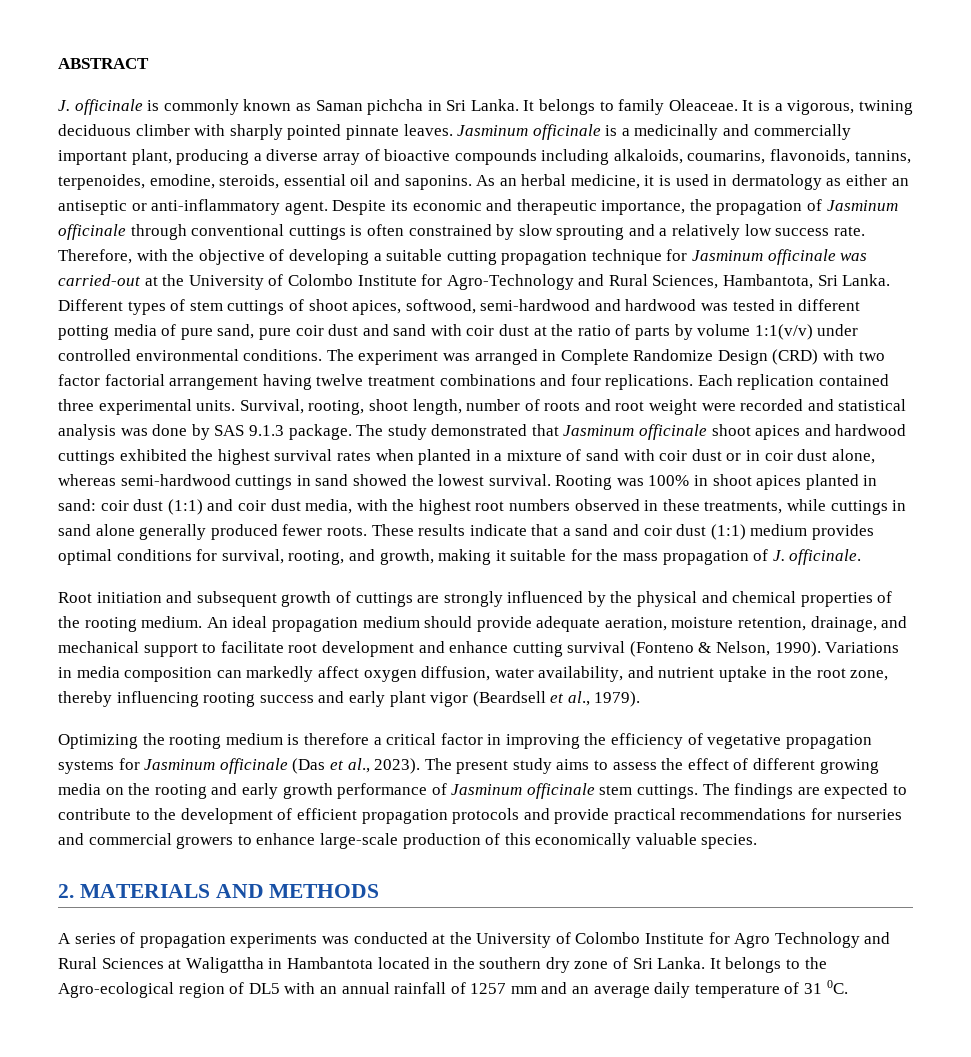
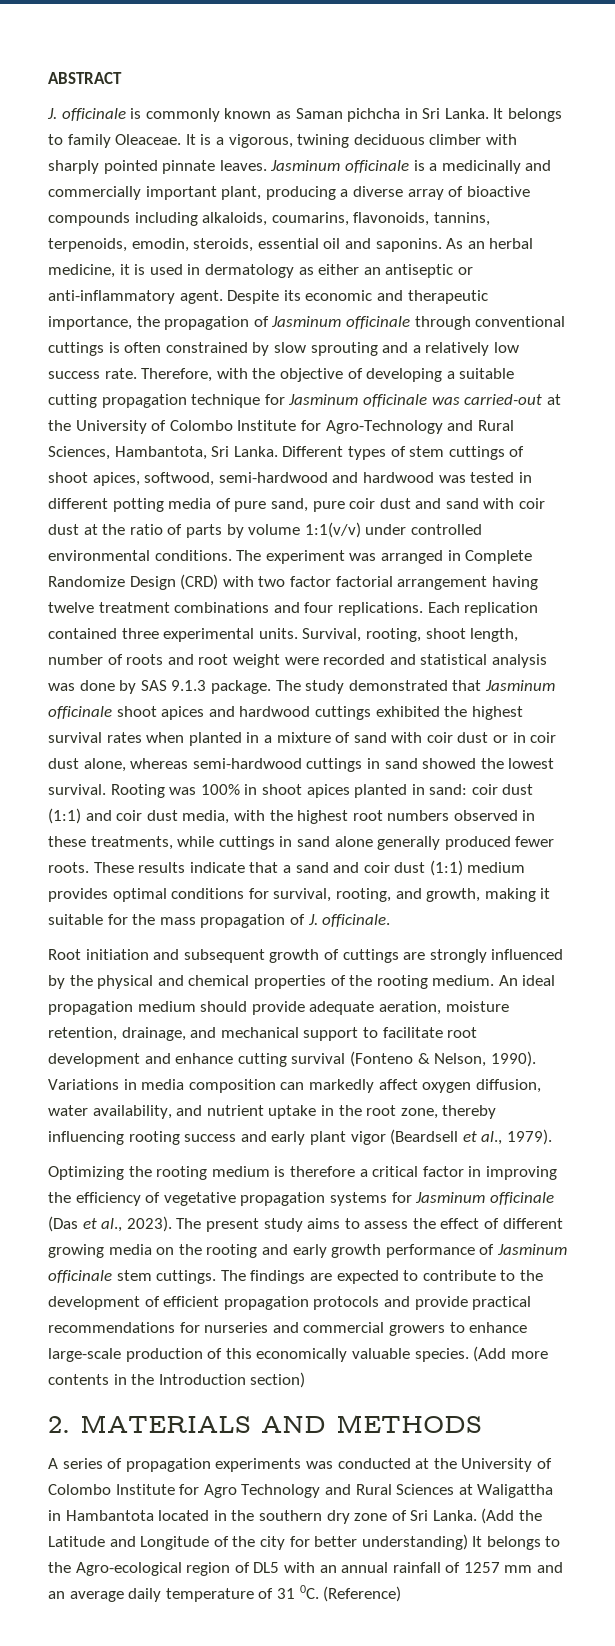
[58,174,215,190] terpenoides, emodine, -> [48,238,189,252] terpenoids, emodin,
(758, 841) none -> [473,1346,548,1362] [48,1372,306,1388] (Add more contents in the Introduction section)
(706, 963) none -> [481,1508,543,1524] [48,1534,468,1550] (Add the Latitude and Longitude of the city for better understanding)
(848, 987) none -> [323,1586,402,1602] (Reference)

